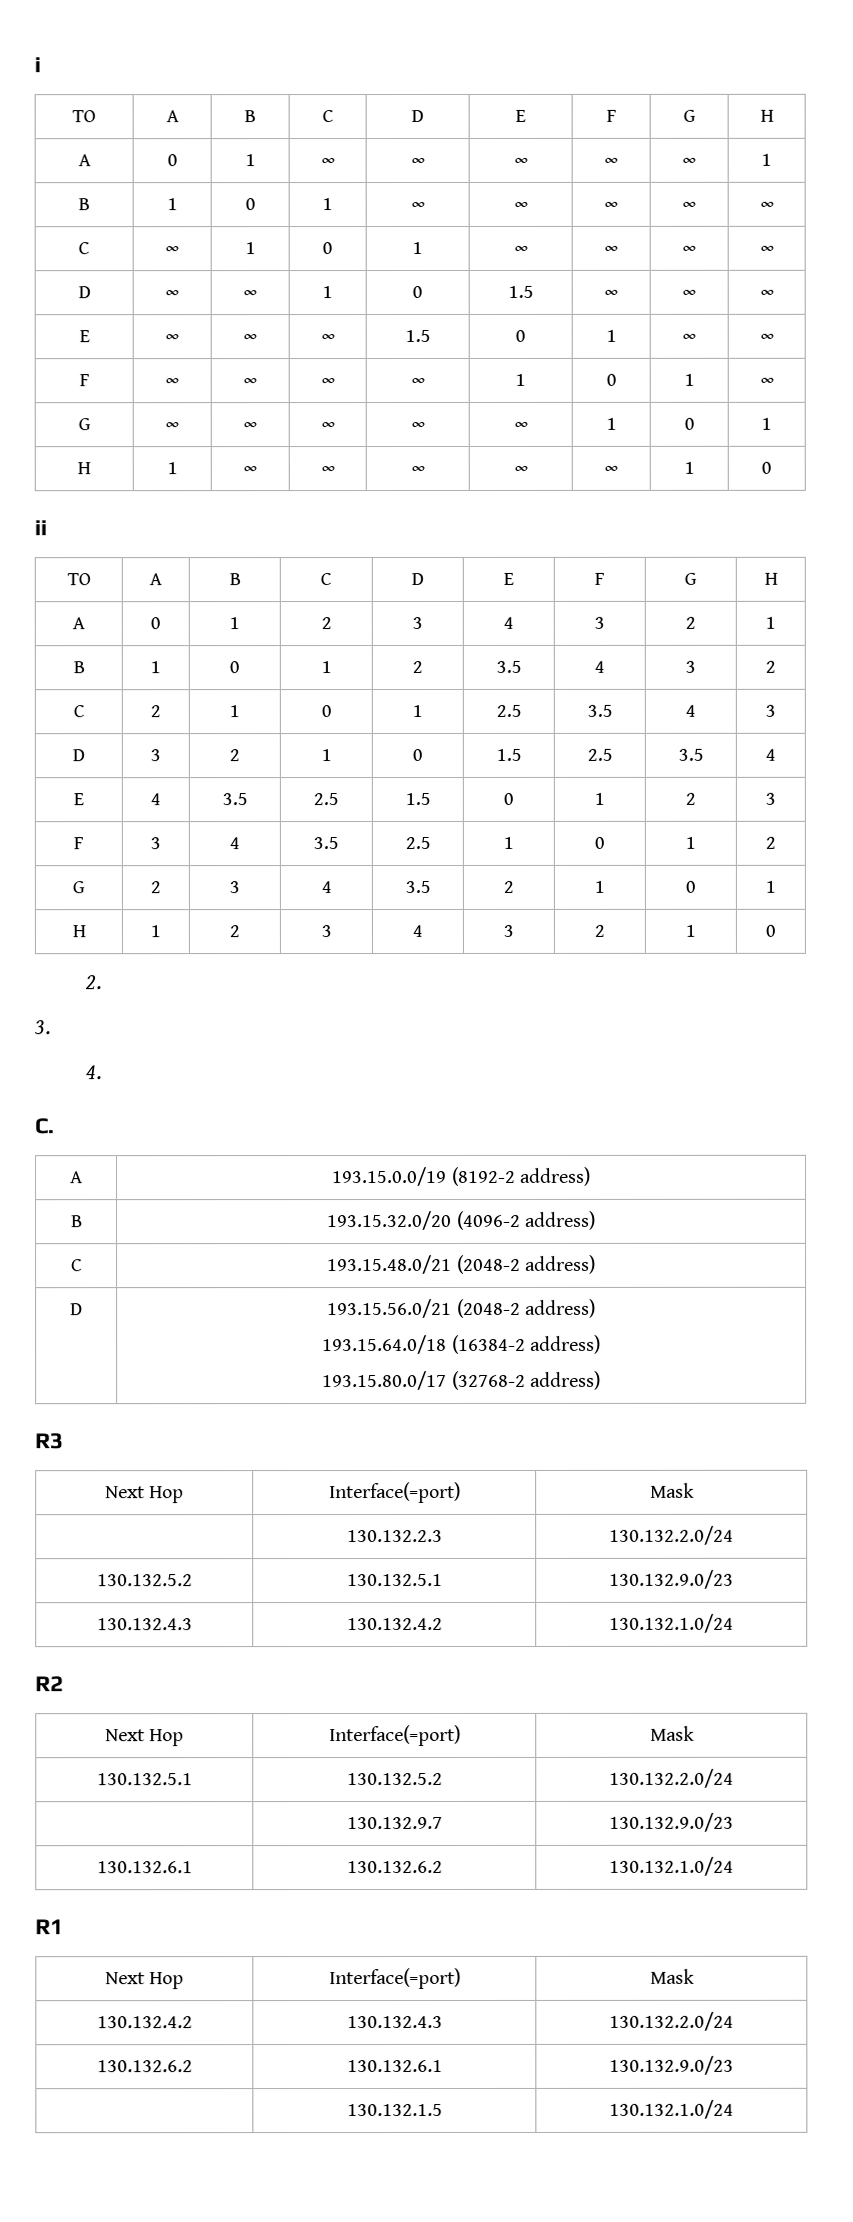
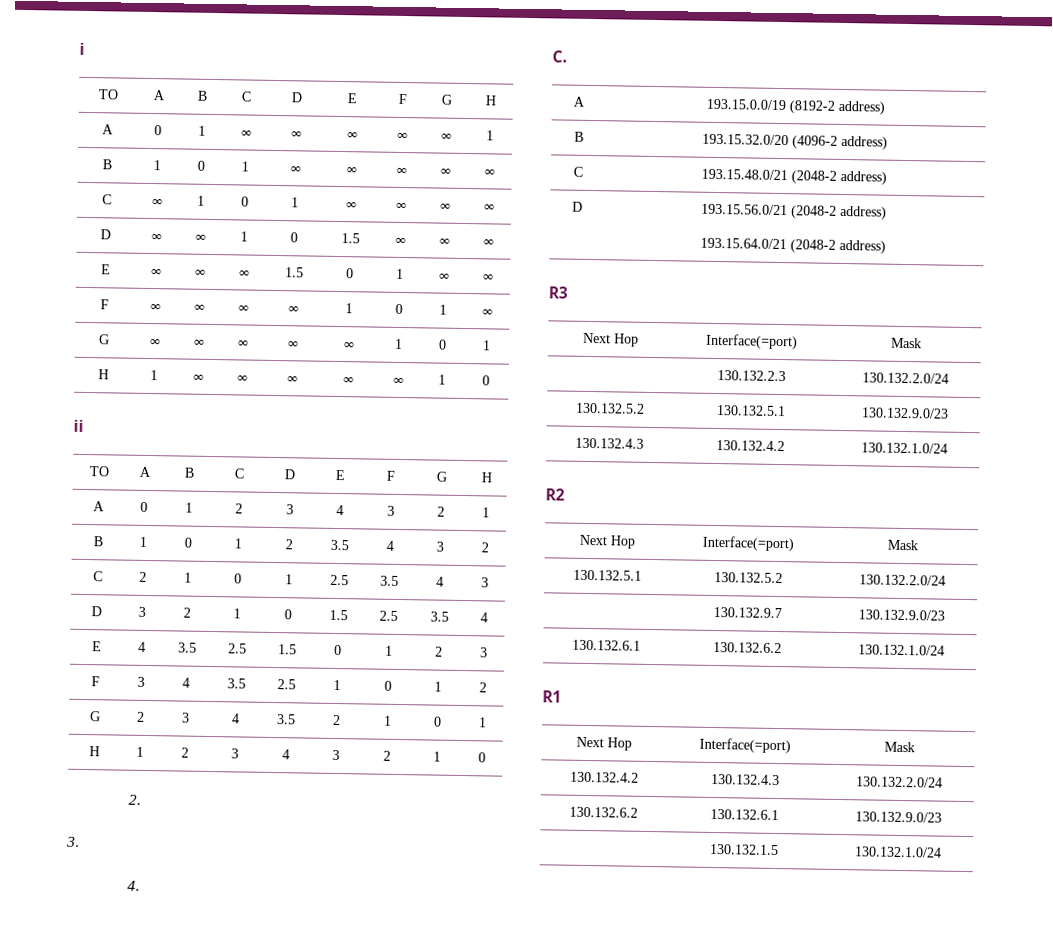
[322,1334,601,1355] [322,1370,526,1391] 193.15.64.0/18 (16384-2 address) // 193.15.80.0/17 (32768-2 -> [700,237,836,253] 193.15.64.0/21 (2048-2

